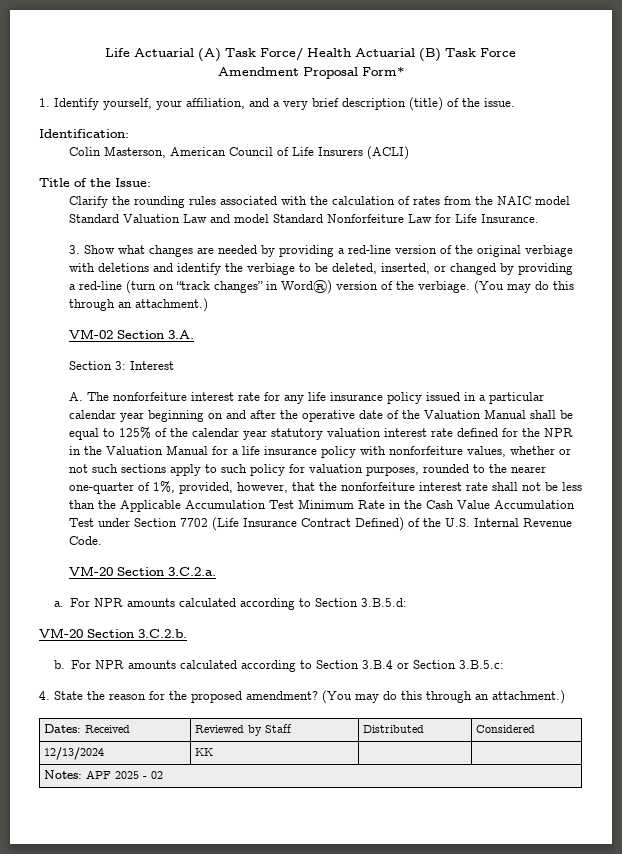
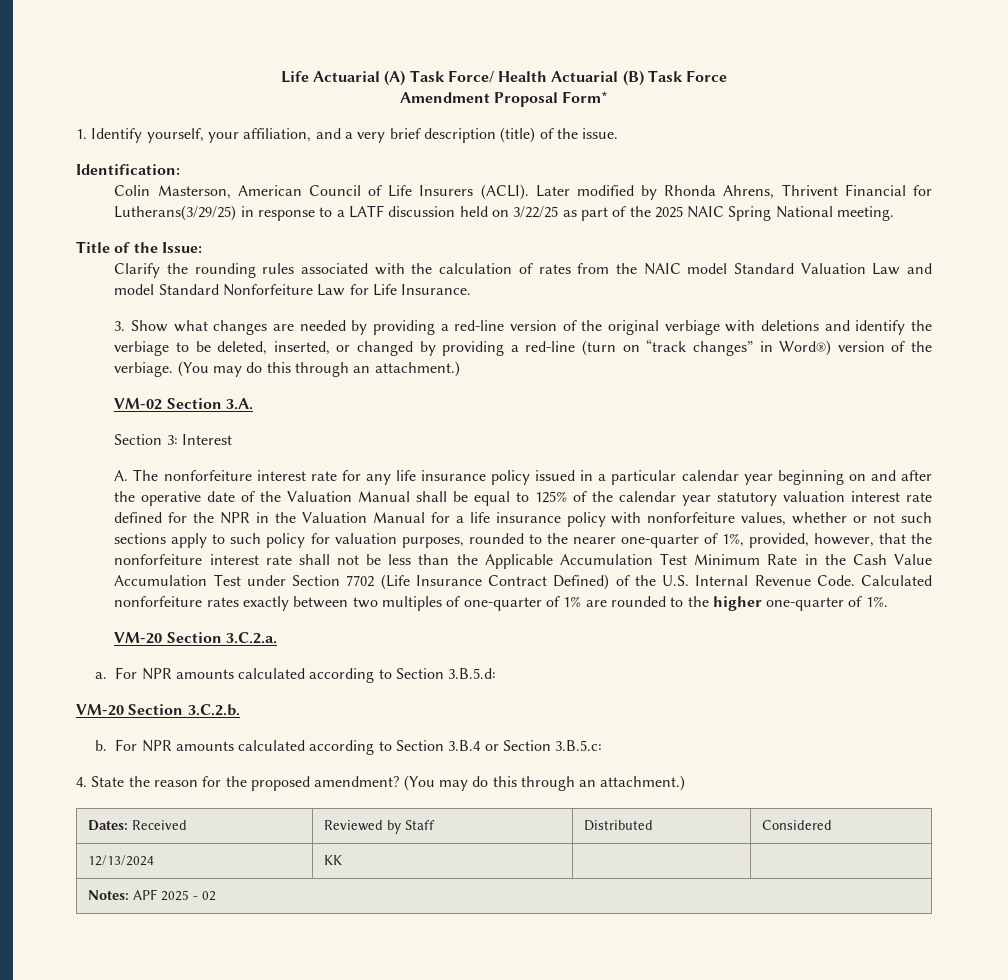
[366,146,409,160] (ACLI) -> [480,184,932,200] [114,205,895,221] (ACLI). Later modified by Rhonda Ahrens, Thrivent Financial for Lutherans(3/29/25) in response to a LATF discussion held on 3/22/25 as part of the 2025 NAIC Spring National meeting.
(102, 540) none -> [861,575,933,586] [114,596,888,611] Calculated nonforfeiture rates exactly between two multiples of one-quarter of 1% are rounded to the higher one-quarter of 1%.

